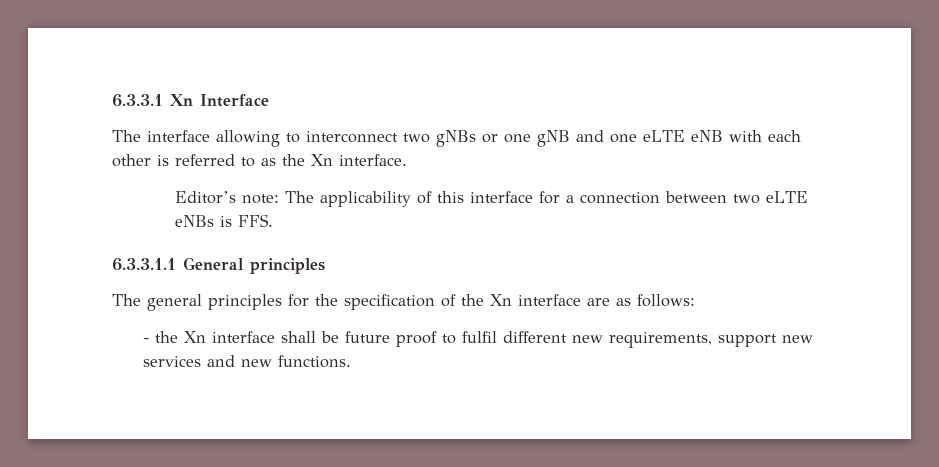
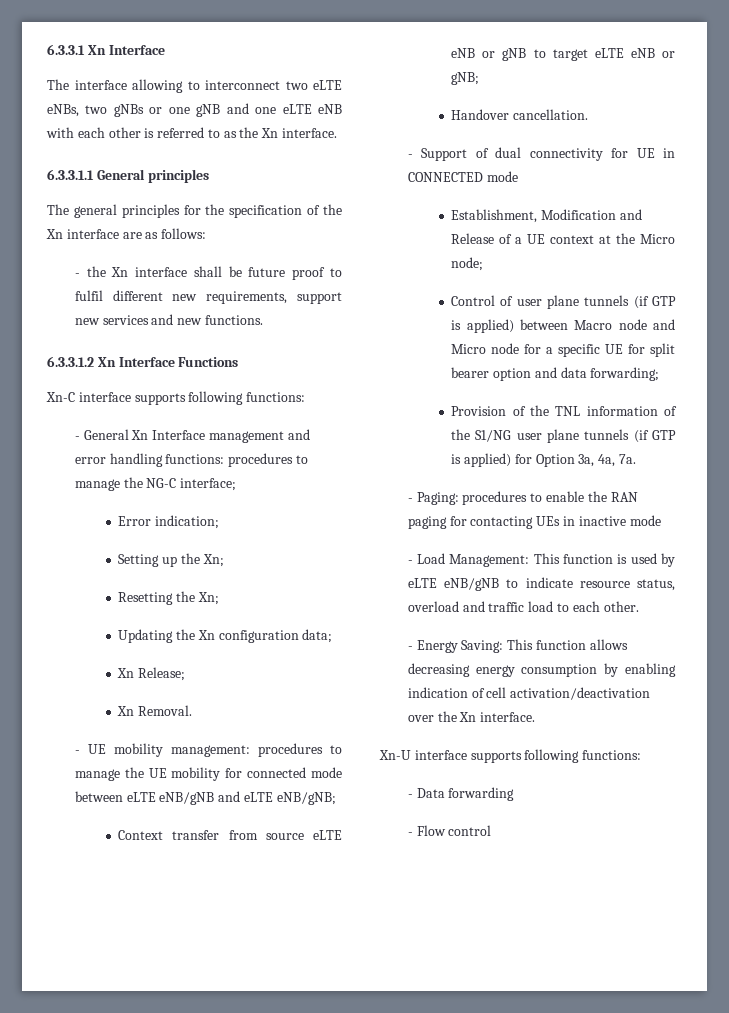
(430, 138) none -> [313,80,342,90] [47,104,108,117] eLTE eNBs, two
[174,191,808,207] [174,214,273,227] // Editor’s note: The applicability of this interface for a connection between two eLTE eNBs is FFS. -> (338, 133) none
(352, 361) none -> [47,356,239,367] [46,391,306,405] [74,429,310,443] [74,453,308,467] [74,477,237,491] [118,515,219,529] [118,553,224,567] [118,591,219,605] [118,629,333,643] [117,667,185,681] [117,705,192,716] [74,743,342,757] [74,767,342,781] [74,791,336,805] [118,830,343,840] [451,48,675,61] [451,72,480,85] [451,109,588,120] [407,147,675,161] [407,171,518,182] [451,209,642,223] [451,233,675,244] [451,257,484,271] [451,295,676,309] [451,319,675,333] [451,343,675,357] [451,367,660,381] [451,405,677,416] [451,429,676,443] [451,453,636,467] [407,491,638,505] [407,515,661,529] [407,553,675,567] [407,577,675,591] [407,601,639,612] [407,639,628,653] [407,663,676,677] [407,687,651,700] [407,711,536,722] [379,749,642,763] [407,787,515,801] [407,825,492,836] // 6.3.3.1.2 Xn Interface Functions // Xn-C interface supports following functions: // - General Xn Interface management and error handling functions: procedures to manage the NG-C interface; // Error indication; // Setting up the Xn; // Resetting the Xn; // Updating the Xn configuration data; // Xn Release; // Xn Removal. // - UE mobility management: procedures to manage the UE mobility for connected mode between eLTE eNB/gNB and eLTE eNB/gNB; // Context transfer from source eLTE eNB or gNB to target eLTE eNB or gNB; // Handover cancellation. // - Support of dual connectivity for UE in CONNECTED mode // Establishment, Modification and Release of a UE context at the Micro node; // Control of user plane tunnels (if GTP is applied) between Macro node and Micro node for a specific UE for split bearer option and data forwarding; // Provision of the TNL information of the S1/NG user plane tunnels (if GTP is applied) for Option 3a, 4a, 7a. // - Paging: procedures to enable the RAN paging for contacting UEs in inactive mode // - Load Management: This function is used by eLTE eNB/gNB to indicate resource status, overload and traffic load to each other. // - Energy Saving: This function allows decreasing energy consumption by enabling indication of cell activation/deactivation over the Xn interface. // Xn-U interface supports following functions: // - Data forwarding // - Flow control

